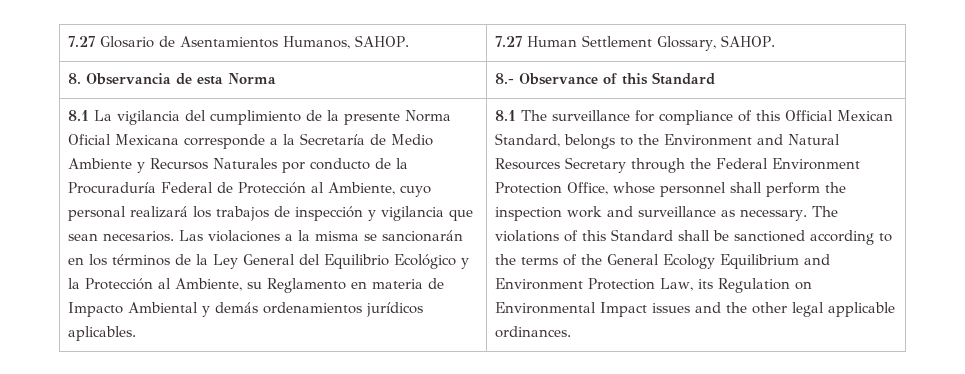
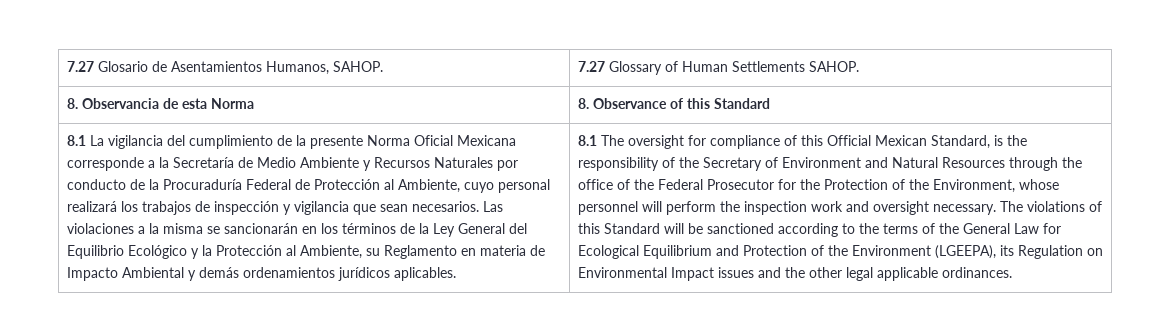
[527,35,717,51] Human Settlement Glossary, -> [608,61,805,75] Glossary of Human Settlements
[495,73,515,84] 8.- -> [577,98,589,109] 8.
[552,110,631,121] surveillance -> [627,135,684,149] oversight
[564,134,660,149] belongs to the -> [993,135,1027,146] [577,157,778,171] is the responsibility of the Secretary of
[565,157,627,173] Secretary -> (1005, 162) none
[716,158,861,170] [495,182,609,195] Federal Environment Protection Office, -> [577,179,1015,193] office of the Federal Prosecutor for the Protection of the Environment,
[730,182,763,193] shall -> [641,201,662,212] will
[638,206,736,217] surveillance as -> [872,201,929,215] oversight
[678,230,711,241] shall -> [663,223,684,234] will
[663,254,831,269] [495,278,694,291] Ecology Equilibrium and Environment Protection Law, -> [1013,223,1061,234] [577,245,996,259] Law for Ecological Equilibrium and Protection of the Environment (LGEEPA),

